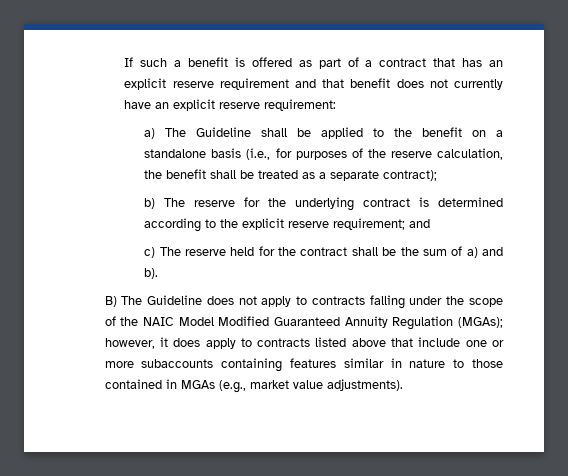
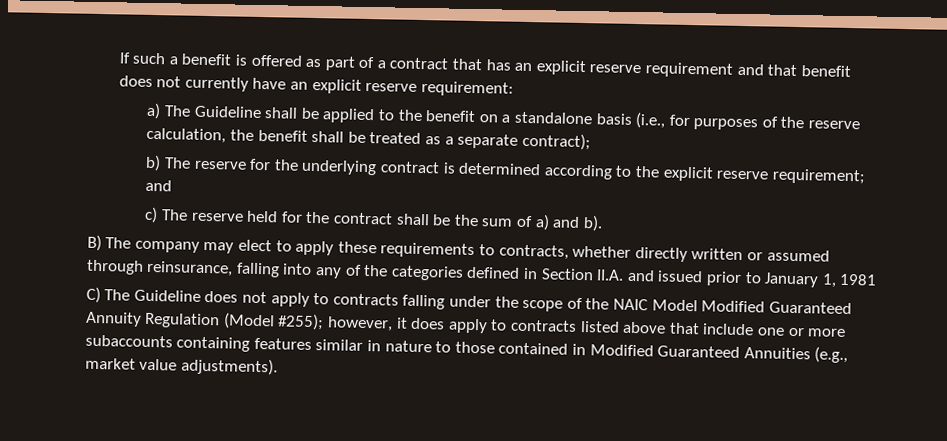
(143, 300) none -> [134,239,830,262] [85,259,878,288] [85,286,131,304] company may elect to apply these requirements to contracts, whether directly written or assumed through reinsurance, falling into any of the categories defined in Section II.A. and issued prior to January 1, 1981 // C) The
[458,317,504,328] (MGAs); -> [222,312,325,331] (Model #255);
[180,380,215,389] MGAs -> [589,344,811,360] Modified Guaranteed Annuities

